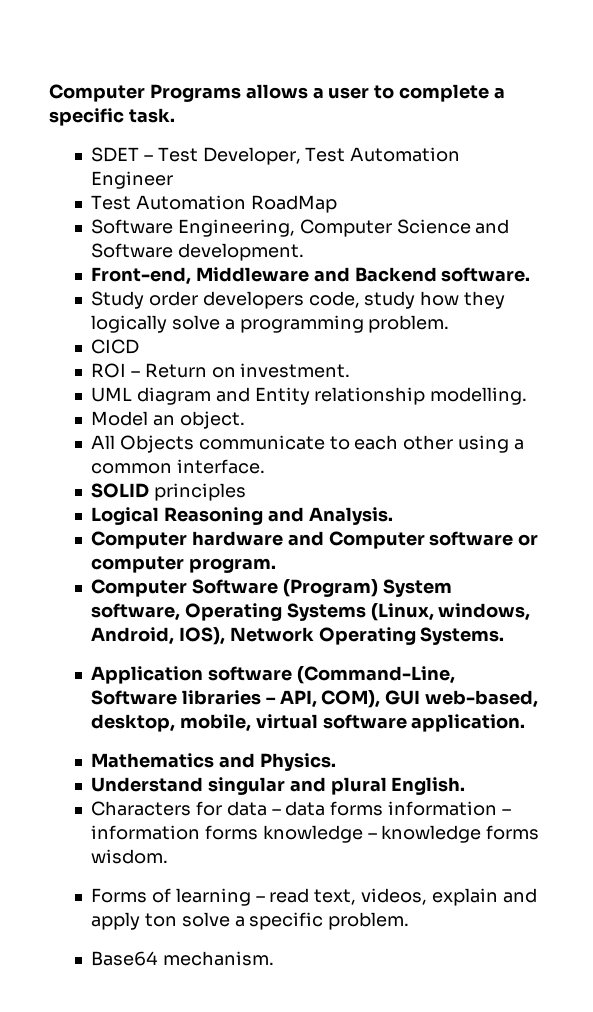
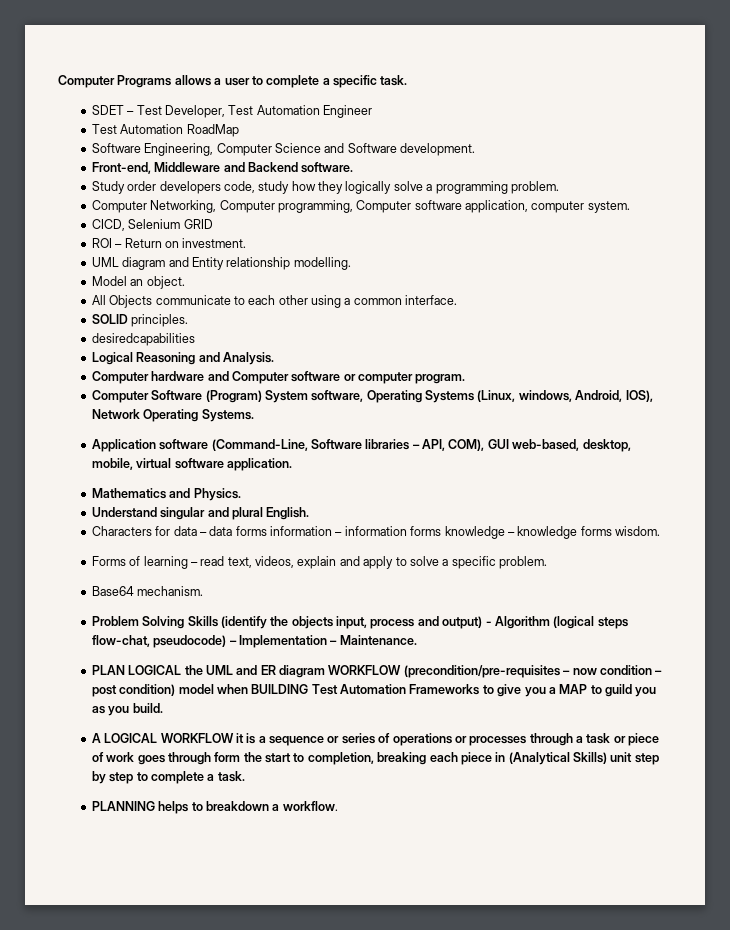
[90,339,139,354] CICD -> [91,200,630,213] [91,219,213,231] Computer Networking, Computer programming, Computer software application, computer system. // CICD, Selenium GRID
[153,483,246,501] principles -> [131,314,189,327] [91,333,195,346] principles. // desiredcapabilities
[144,913,177,927] ton -> [395,557,407,566] to
(274, 958) none -> [91,616,628,629] [91,635,417,648] [91,665,663,678] [91,684,657,697] [91,703,163,716] [91,733,660,746] [91,752,659,765] [91,771,245,784] [91,801,338,814] // Problem Solving Skills (identify the objects input, process and output) - Algorithm (logical steps flow-chat, pseudocode) – Implementation – Maintenance. // PLAN LOGICAL the UML and ER diagram WORKFLOW (precondition/pre-requisites – now condition – post condition) model when BUILDING Test Automation Frameworks to give you a MAP to guild you as you build. // A LOGICAL WORKFLOW it is a sequence or series of operations or processes through a task or piece of work goes through form the start to completion, breaking each piece in (Analytical Skills) unit step by step to complete a task. // PLANNING helps to breakdown a workflow.

